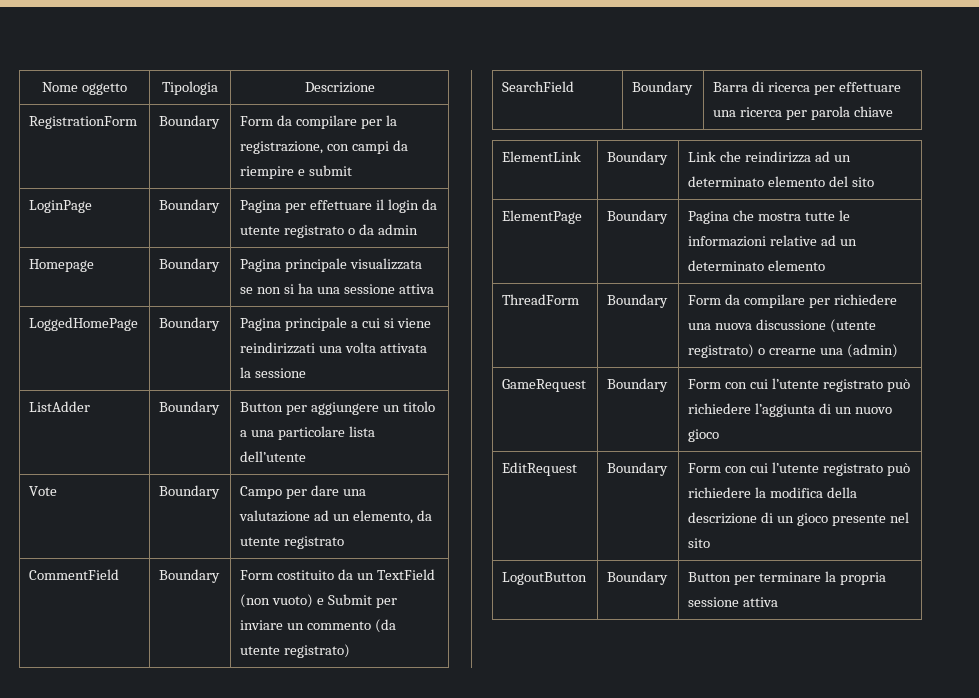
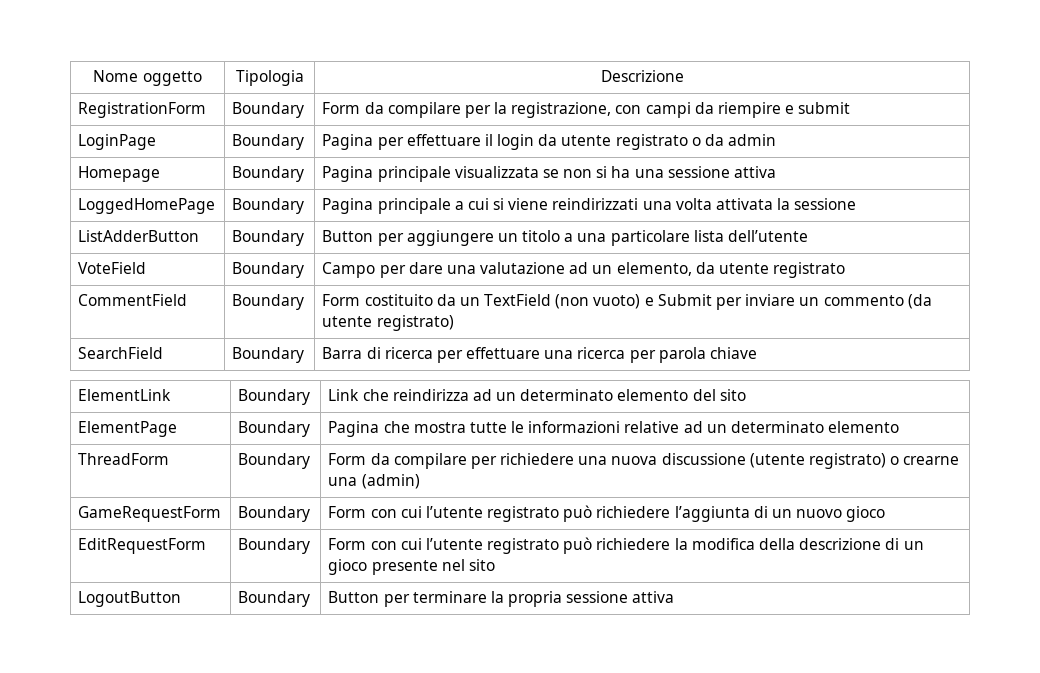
[29,401,91,412] ListAdder -> [78,230,200,242] ListAdderButton
[29,486,58,496] Vote -> [78,262,147,274] VoteField
[502,379,587,392] GameRequest -> [78,506,222,522] GameRequestForm
[502,462,578,476] EditRequest -> [78,538,207,554] EditRequestForm

